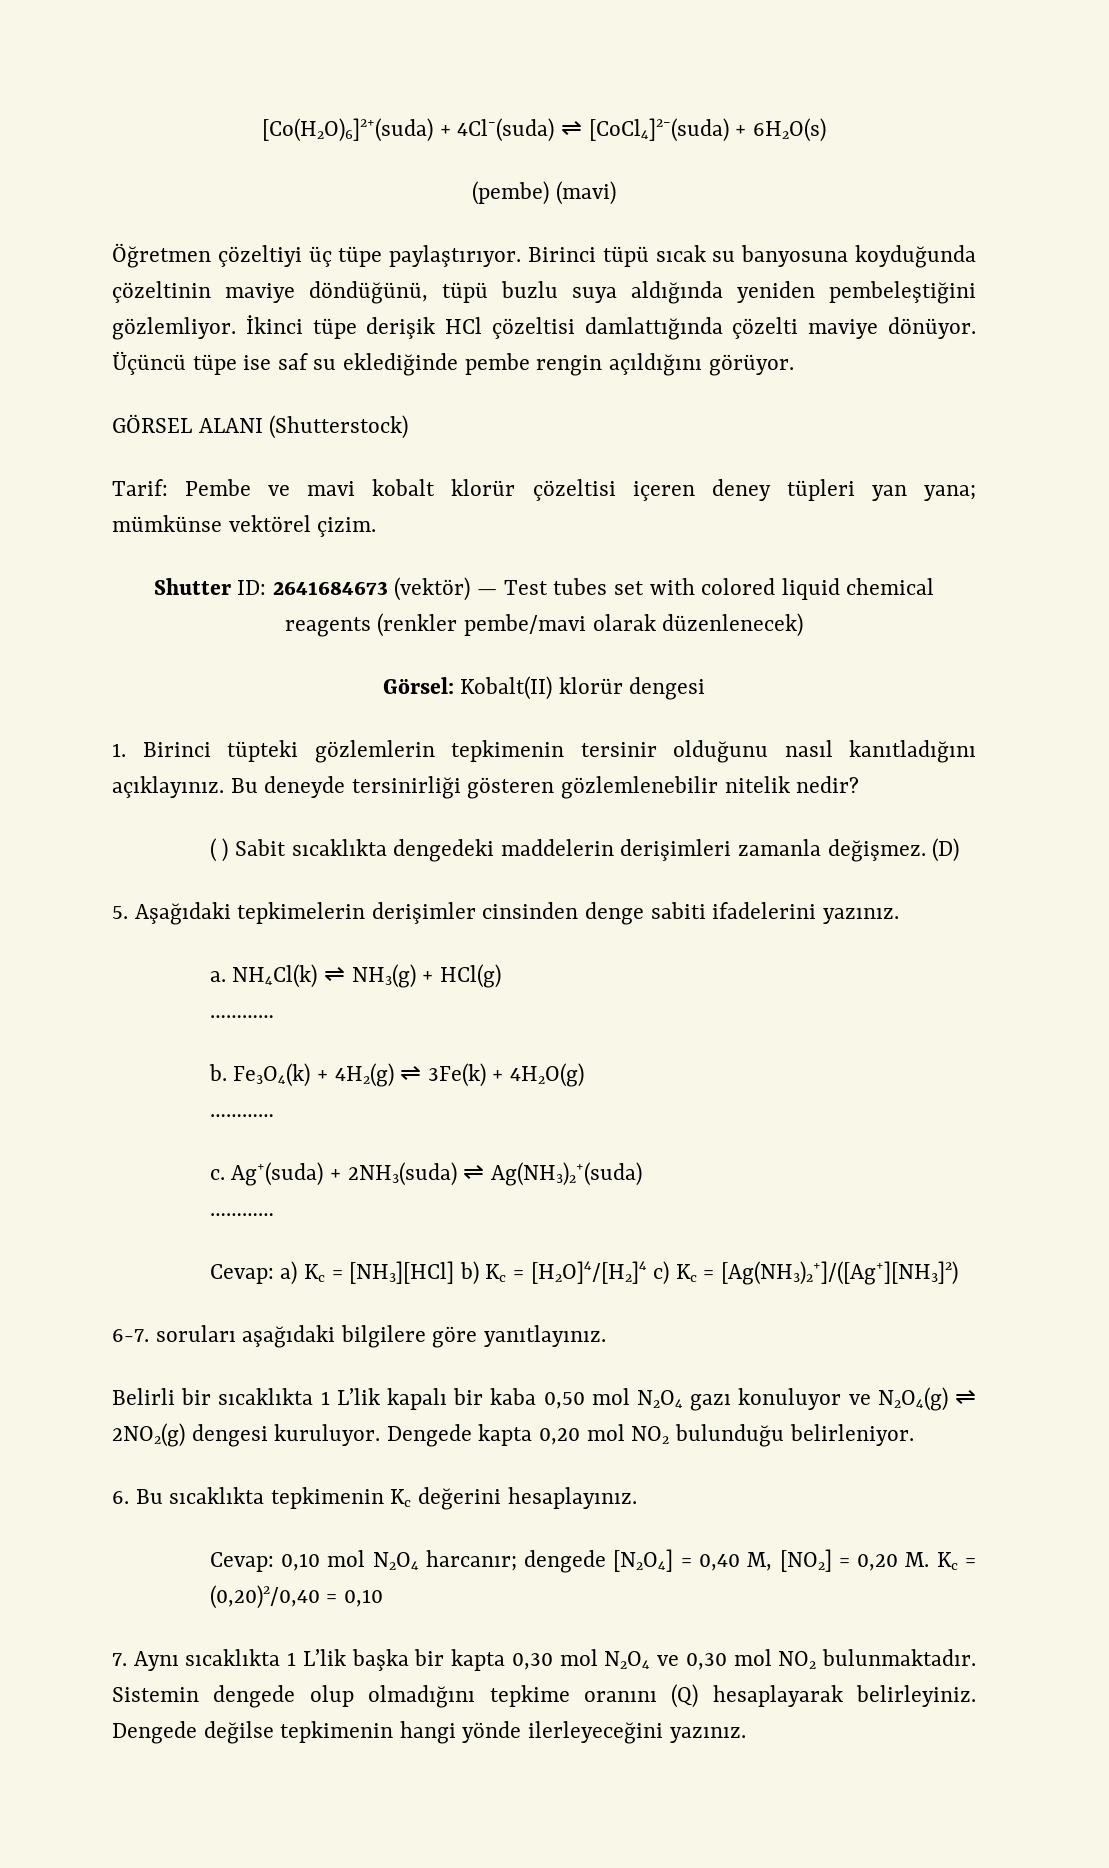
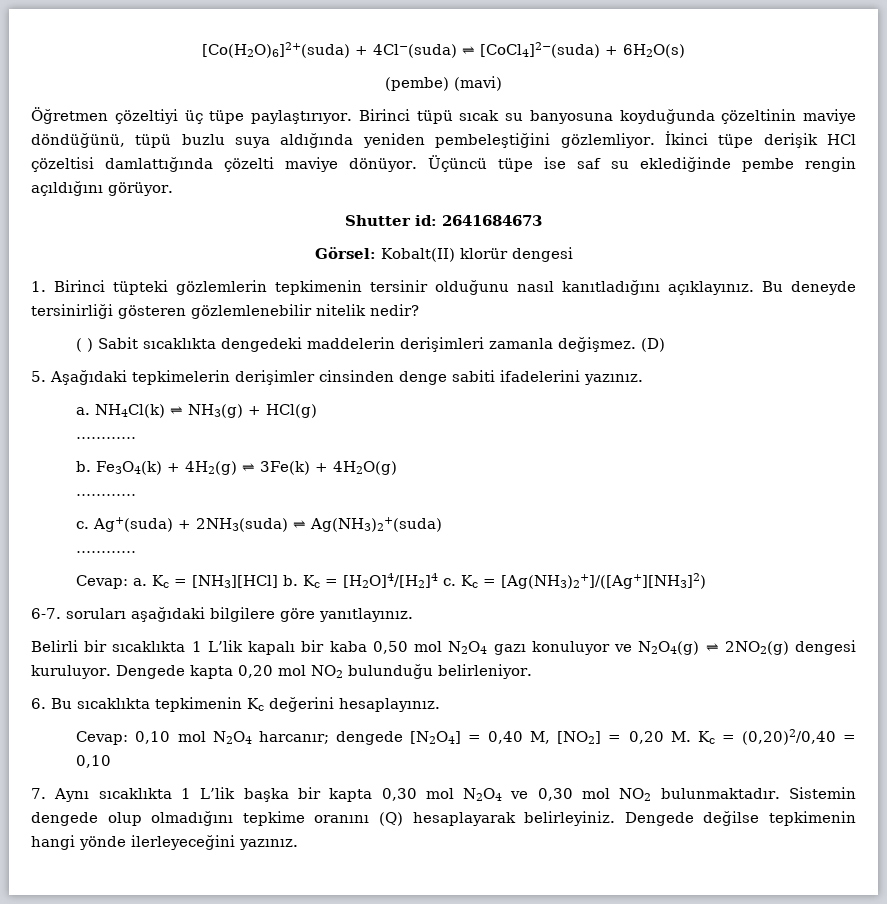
[112,414,409,439] [112,479,977,501] [112,515,377,537] // GÖRSEL ALANI (Shutterstock) // Tarif: Pembe ve mavi kobalt klorür çözeltisi içeren deney tüpleri yan yana; mümkünse vektörel çizim. -> (173, 189) none
[237,580,267,595] ID: -> [415,215,437,226] id:
[394,577,935,601] [284,613,804,637] (vektör) — Test tubes set with colored liquid chemical reagents (renkler pembe/mavi olarak düzenlenecek) -> (542, 220) none
[280,1261,298,1285] a) -> [133,578,148,586] a.
[459,1261,479,1285] b) -> [283,575,299,586] b.
[653,1261,670,1285] c) -> [443,578,457,586] c.

